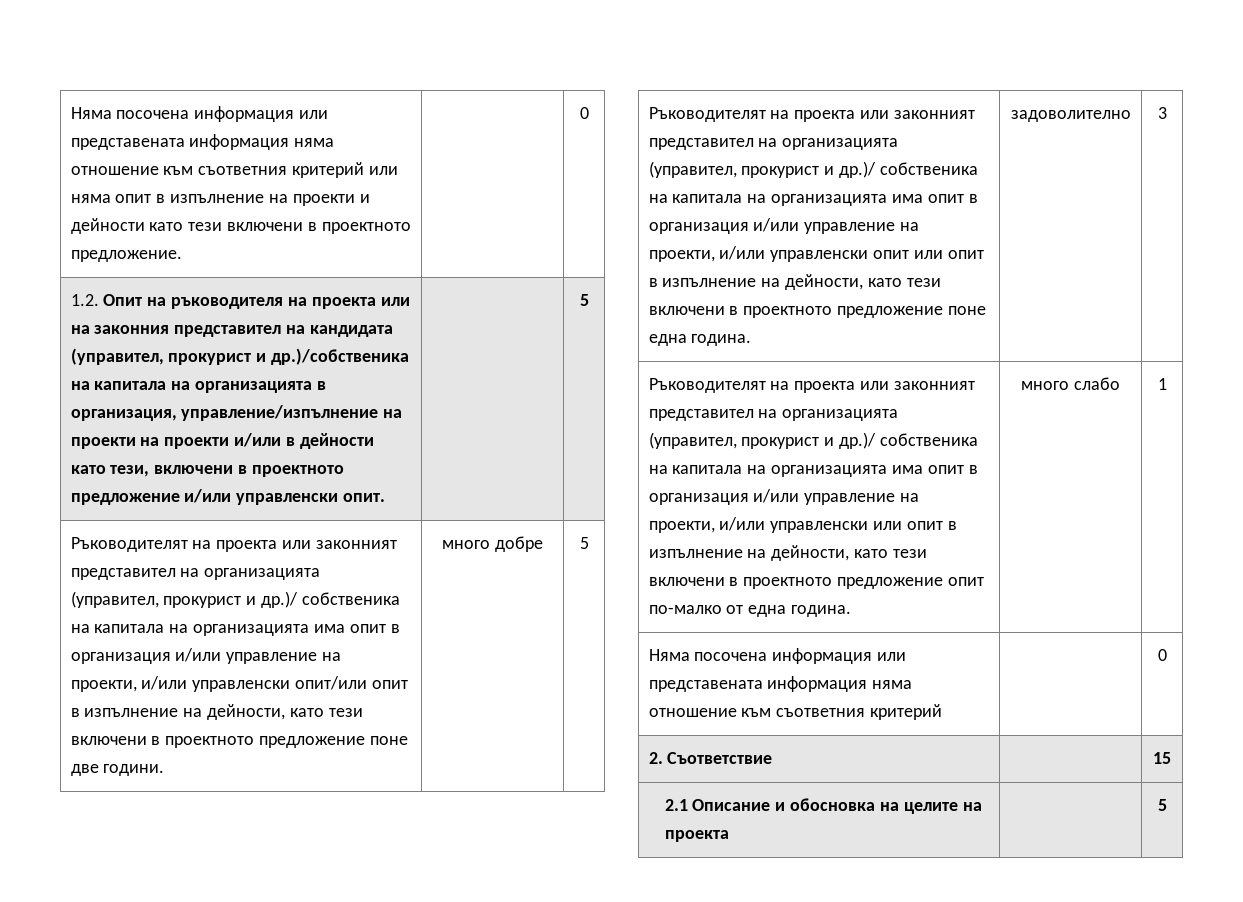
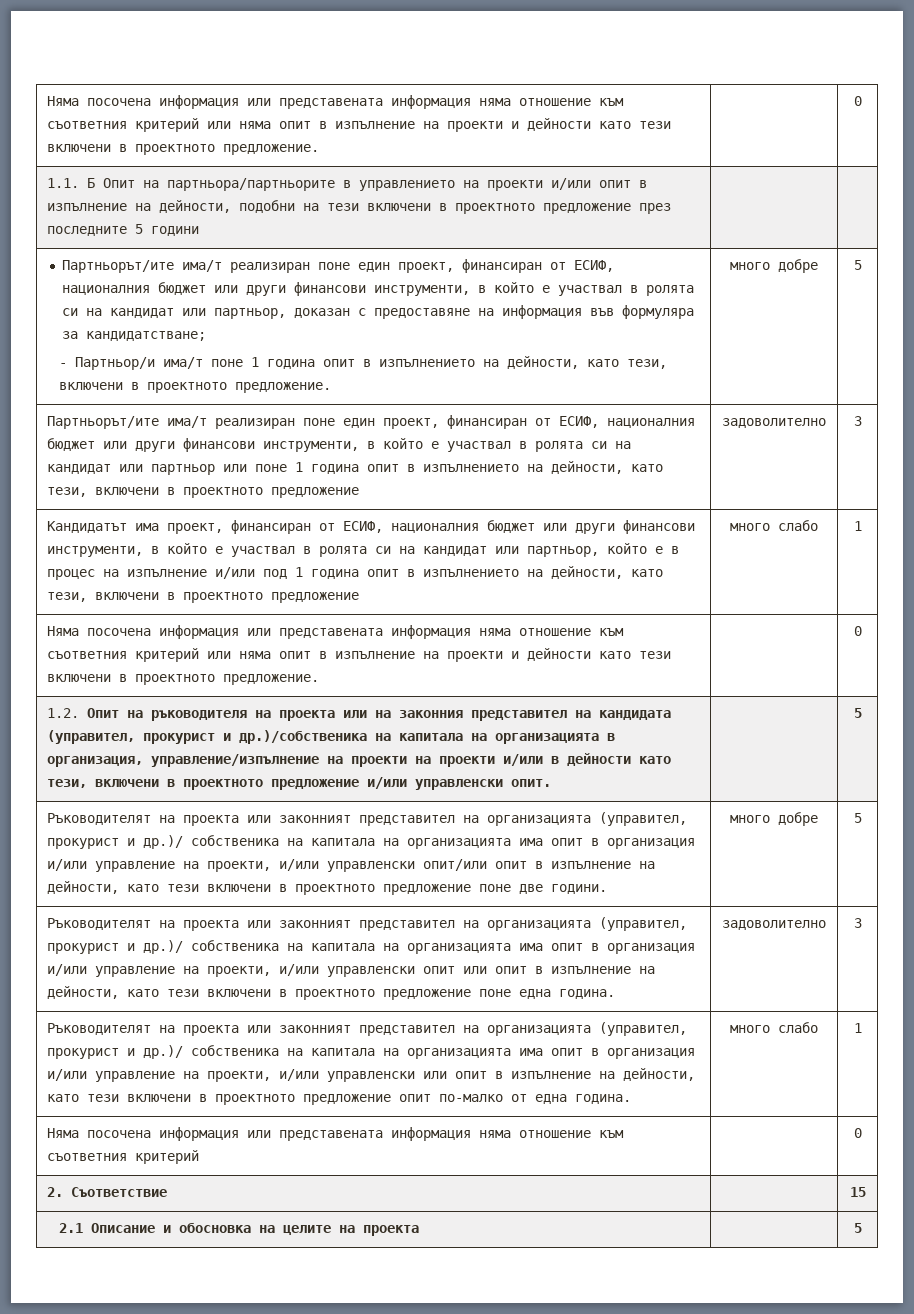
(589, 113) none -> [47,178,648,191] [47,200,672,214] [47,224,200,236] [62,259,615,273] [62,282,695,296] [62,305,695,319] [62,331,207,341] [59,356,668,370] [59,382,332,393] [730,259,818,273] [853,260,862,270] [47,415,696,429] [47,438,632,452] [47,461,664,475] [47,487,360,498] [722,418,826,428] [853,416,862,426] [47,520,696,534] [47,543,680,557] [47,566,664,580] [47,592,360,603] [730,520,818,531] [853,521,862,531] [47,625,625,639] [47,648,672,662] [47,674,320,685] [853,626,862,636] // 1.1. Б Опит на партньора/партньорите в управлението на проекти и/или опит в изпълнение на дейности, подобни на тези включени в проектното предложение през последните 5 години | | // Партньорът/ите има/т реализиран поне един проект, финансиран от ЕСИФ, националния бюджет или други финансови инструменти, в който е участвал в ролята си на кандидат или партньор, доказан с предоставяне на информация във формуляра за кандидатстване; // - Партньор/и има/т поне 1 година опит в изпълнението на дейности, като тези, включени в проектното предложение. | много добре | 5 // Партньорът/ите има/т реализиран поне един проект, финансиран от ЕСИФ, националния бюджет или други финансови инструменти, в който е участвал в ролята си на кандидат или партньор или поне 1 година опит в изпълнението на дейности, като тези, включени в проектното предложение | задоволително | 3 // Кандидатът има проект, финансиран от ЕСИФ, националния бюджет или други финансови инструменти, в който е участвал в ролята си на кандидат или партньор, който е в процес на изпълнение и/или под 1 година опит в изпълнението на дейности, като тези, включени в проектното предложение | много слабо | 1 // Няма посочена информация или представената информация няма отношение към съответния критерий или няма опит в изпълнение на проекти и дейности като тези включени в проектното предложение. | | 0

